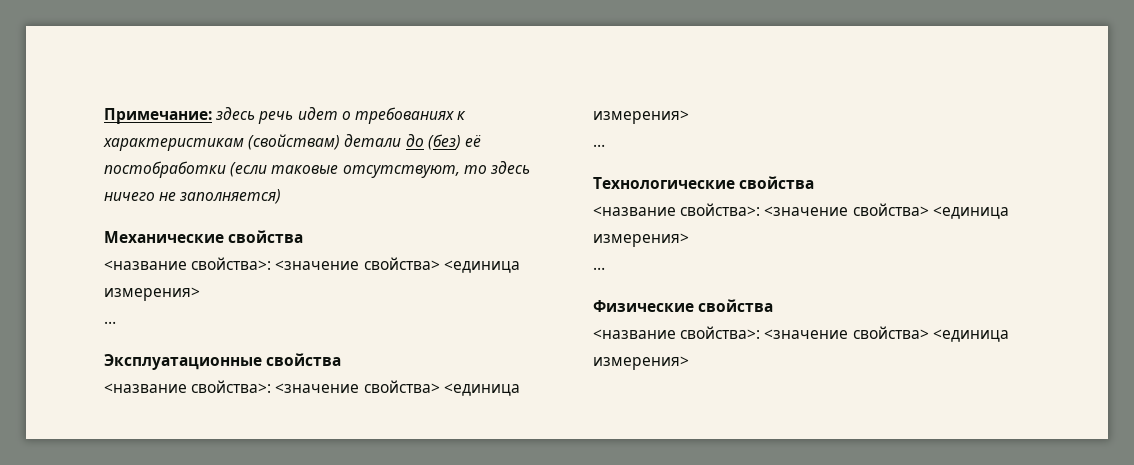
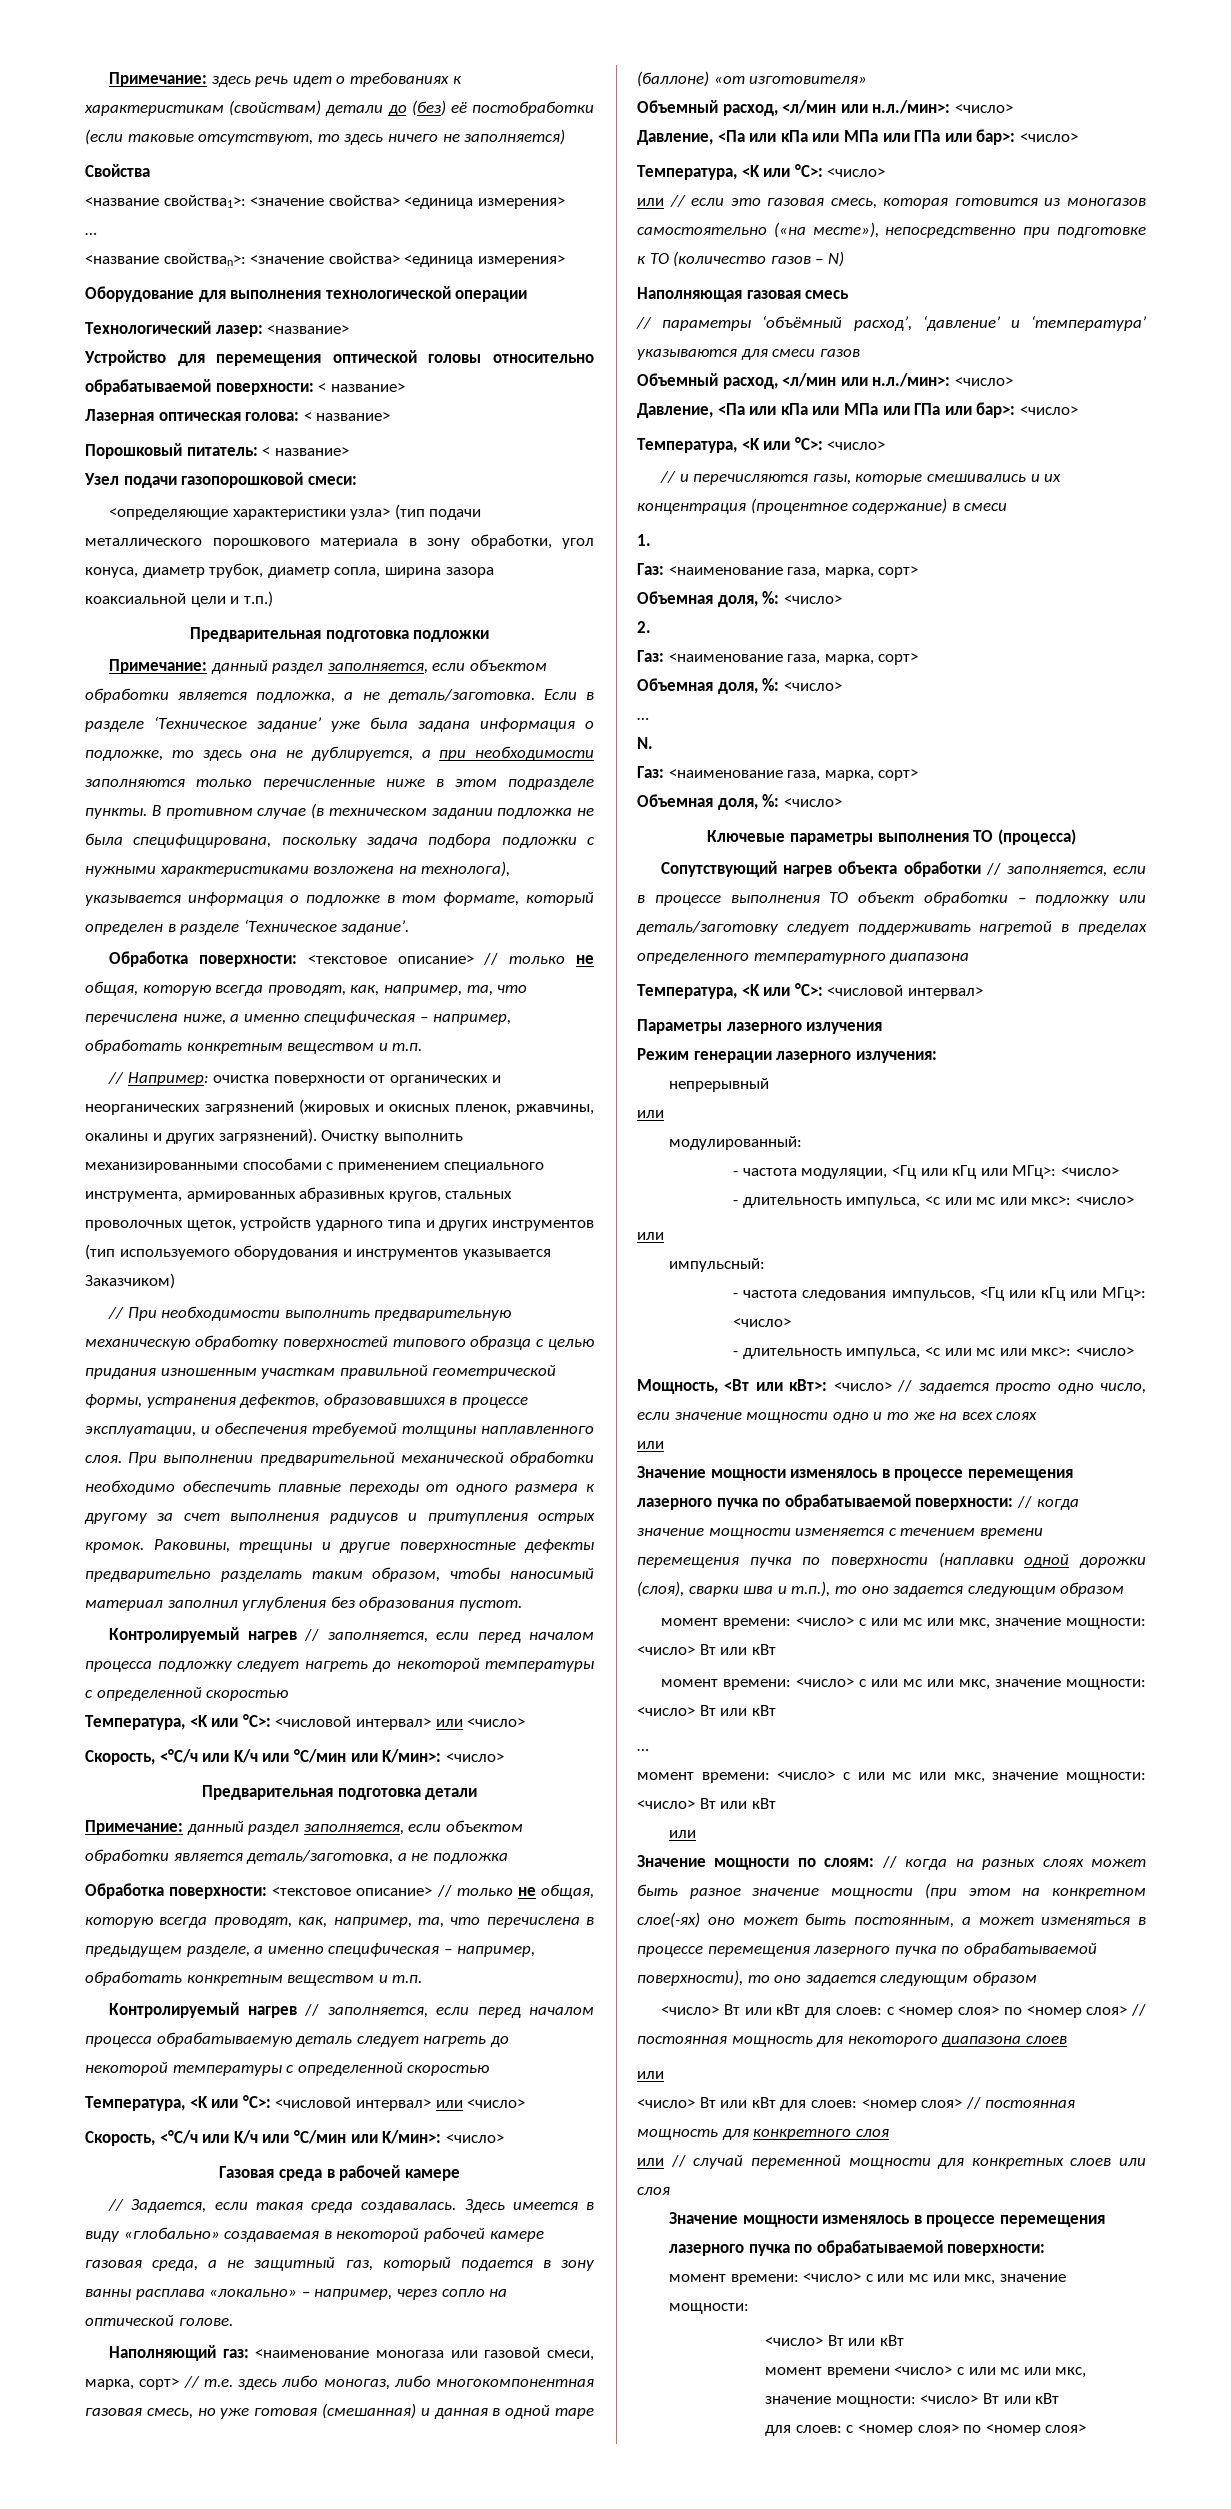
[104,230,304,243] [104,257,520,273] [104,287,200,301] [104,321,116,324] [104,353,342,370] [104,380,520,396] [593,110,689,124] [593,144,605,147] [593,176,815,189] [593,203,1009,219] [593,233,689,247] [593,267,605,270] [593,299,774,312] [593,326,1009,342] [593,356,689,370] Механические свойства // <название свойства>: <значение свойства> <единица измерения> // … // Эксплуатационные свойства // <название свойства>: <значение свойства> <единица измерения> // … // Технологические свойства // <название свойства>: <значение свойства> <единица измерения> // … // Физические свойства // <название свойства>: <значение свойства> <единица измерения> -> [85,164,150,177] [85,195,565,209] [85,233,97,235] [85,253,565,267] [85,286,528,302] [85,321,350,337] [84,350,594,366] [85,379,405,395] [85,409,391,424] [85,443,349,459] [84,472,357,488] [108,504,482,520] [85,534,594,549] [85,563,494,578] [85,591,273,607] [189,627,490,642] [108,659,547,674] [85,688,595,703] [85,716,594,732] [85,746,594,761] [85,779,594,790] [85,803,594,819] [85,833,595,848] [85,861,511,877] [85,892,594,906] [85,919,410,935] [108,951,594,967] [85,981,528,996] [85,1011,511,1025] [85,1039,423,1054] [107,1072,501,1086] [85,1099,594,1115] [85,1128,463,1144] [85,1158,545,1173] [85,1187,513,1202] [85,1217,594,1231] [85,1244,551,1260] [85,1273,175,1289] [107,1306,512,1321] [85,1335,594,1350] [85,1365,557,1379] [85,1393,528,1408] [85,1422,594,1437] [85,1451,594,1466] [85,1480,595,1495] [84,1513,595,1524] [85,1539,594,1553] [85,1567,594,1582] [85,1596,522,1611] [108,1627,594,1643] [85,1658,594,1672] [85,1687,289,1701] [85,1714,526,1730] [85,1749,504,1765] [201,1785,478,1800] [85,1820,523,1835] [85,1849,508,1864] [85,1883,595,1899] [85,1917,594,1928] [85,1943,535,1957] [85,1971,423,1986] [108,2002,594,2018] [85,2032,509,2047] [85,2062,490,2076] [85,2095,526,2111] [85,2130,504,2146] [219,2165,460,2181] [107,2199,594,2213] [85,2227,544,2242] [85,2257,594,2271] [85,2289,508,2300] [85,2315,233,2326] [108,2345,594,2361] [85,2375,594,2390] [85,2403,594,2419] [637,71,868,87] [637,100,1013,116] [637,129,1078,145] [637,164,886,180] [637,195,1146,209] [637,222,1146,238] [637,251,844,267] [637,287,850,302] [636,315,1146,331] [637,349,860,360] [637,373,1013,389] [637,402,1078,418] [637,437,886,453] [659,471,1062,485] [637,498,1008,514] [637,534,651,546] [637,563,919,578] [637,591,842,607] [637,621,651,633] [637,650,919,665] [637,678,842,694] [637,718,649,720] [637,737,653,749] [637,766,919,781] [637,794,842,810] [707,829,1076,845] [660,861,1146,877] [637,891,1146,906] [636,921,1147,935] [637,953,970,964] [637,983,983,999] [637,1019,883,1034] [637,1048,937,1063] [669,1078,770,1092] [637,1110,664,1118] [669,1136,803,1150] [733,1165,1119,1179] [733,1196,1134,1208] [637,1232,664,1240] [669,1258,766,1272] [733,1287,1146,1301] [733,1318,792,1327] [733,1347,1134,1359] [637,1379,1146,1394] [637,1412,1038,1423] [637,1441,664,1449] [637,1466,1073,1481] [637,1494,1079,1510] [637,1528,1043,1539] [637,1552,1146,1568] [637,1581,1125,1597] [660,1617,1146,1629] [637,1644,776,1655] [660,1678,1146,1690] [637,1705,776,1716] [637,1749,649,1751] [637,1771,1146,1783] [637,1798,776,1809] [669,1830,697,1838] [637,1855,1146,1870] [637,1883,1146,1899] [637,1912,1146,1928] [637,1942,1097,1957] [637,1970,1037,1986] [660,2004,1146,2018] [637,2036,1067,2047] [637,2071,664,2079] [637,2097,1076,2111] [637,2129,889,2140] [637,2155,1146,2169] [637,2187,670,2195] [669,2212,1106,2227] [669,2240,1046,2256] [669,2273,1066,2285] [669,2303,750,2314] [765,2335,905,2346] [765,2366,1087,2378] [765,2393,1060,2407] [765,2424,1087,2436] Свойства // <название свойства1>: <значение свойства> <единица измерения> // … // <название свойстваn>: <значение свойства> <единица измерения> // Оборудование для выполнения технологической операции // Технологический лазер: <название> // Устройство для перемещения оптической головы относительно обрабатываемой поверхности: < название> // Лазерная оптическая голова: < название> // Порошковый питатель: < название> // Узел подачи газопорошковой смеси: // <определяющие характеристики узла> (тип подачи металлического порошкового материала в зону обработки, угол конуса, диаметр трубок, диаметр сопла, ширина зазора коаксиальной цели и т.п.) // Предварительная подготовка подложки // Примечание: данный раздел заполняется, если объектом обработки является подложка, а не деталь/заготовка. Если в разделе ‘Техническое задание’ уже была задана информация о подложке, то здесь она не дублируется, а при необходимости заполняются только перечисленные ниже в этом подразделе пункты. В противном случае (в техническом задании подложка не была специфицирована, поскольку задача подбора подложки с нужными характеристиками возложена на технолога), указывается информация о подложке в том формате, который определен в разделе ‘Техническое задание’. // Обработка поверхности: <текстовое описание> // только не общая, которую всегда проводят, как, например, та, что перечислена ниже, а именно специфическая – например, обработать конкретным веществом и т.п. // // Например: очистка поверхности от органических и неорганических загрязнений (жировых и окисных пленок, ржавчины, окалины и других загрязнений). Очистку выполнить механизированными способами с применением специального инструмента, армированных абразивных кругов, стальных проволочных щеток, устройств ударного типа и других инструментов (тип используемого оборудования и инструментов указывается Заказчиком) // // При необходимости выполнить предварительную механическую обработку поверхностей типового образца с целью придания изношенным участкам правильной геометрической формы, устранения дефектов, образовавшихся в процессе эксплуатации, и обеспечения требуемой толщины наплавленного слоя. При выполнении предварительной механической обработки необходимо обеспечить плавные переходы от одного размера к другому за счет выполнения радиусов и притупления острых кромок. Раковины, трещины и другие поверхностные дефекты предварительно разделать таким образом, чтобы наносимый материал заполнил углубления без образования пустот. // Контролируемый нагрев // заполняется, если перед началом процесса подложку следует нагреть до некоторой температуры с определенной скоростью // Температура, <K или °C>: <числовой интервал> или <число> // Скорость, <°C/ч или K/ч или °C/мин или K/мин>: <число> // Предварительная подготовка детали // Примечание: данный раздел заполняется, если объектом обработки является деталь/заготовка, а не подложка // Обработка поверхности: <текстовое описание> // только не общая, которую всегда проводят, как, например, та, что перечислена в предыдущем разделе, а именно специфическая – например, обработать конкретным веществом и т.п. // Контролируемый нагрев // заполняется, если перед началом процесса обрабатываемую деталь следует нагреть до некоторой температуры с определенной скоростью // Температура, <K или °C>: <числовой интервал> или <число> // Скорость, <°C/ч или K/ч или °C/мин или K/мин>: <число> // Газовая среда в рабочей камере // // Задается, если такая среда создавалась. Здесь имеется в виду «глобально» создаваемая в некоторой рабочей камере газовая среда, а не защитный газ, который подается в зону ванны расплава «локально» – например, через сопло на оптической голове. // Наполняющий газ: <наименование моногаза или газовой смеси, марка, сорт> // т.е. здесь либо моногаз, либо многокомпонентная газовая смесь, но уже готовая (смешанная) и данная в одной таре (баллоне) «от изготовителя» // Объемный расход, <л/мин или н.л./мин>: <число> // Давление, <Па или кПа или МПа или ГПа или бар>: <число> // Температура, <K или °C>: <число> // или // если это газовая смесь, которая готовится из моногазов самостоятельно («на месте»), непосредственно при подготовке к ТО (количество газов – N) // Наполняющая газовая смесь // // параметры ‘объёмный расход’, ‘давление’ и ‘температура’ указываются для смеси газов // Объемный расход, <л/мин или н.л./мин>: <число> // Давление, <Па или кПа или МПа или ГПа или бар>: <число> // Температура, <K или °C>: <число> // // и перечисляются газы, которые смешивались и их концентрация (процентное содержание) в смеси // 1. // Газ: <наименование газа, марка, сорт> // Объемная доля, %: <число> // 2. // Газ: <наименование газа, марка, сорт> // Объемная доля, %: <число> // … // N. // Газ: <наименование газа, марка, сорт> // Объемная доля, %: <число> // Ключевые параметры выполнения ТО (процесса) // Сопутствующий нагрев объекта обработки // заполняется, если в процессе выполнения ТО объект обработки – подложку или деталь/заготовку следует поддерживать нагретой в пределах определенного температурного диапазона // Температура, <K или °C>: <числовой интервал> // Параметры лазерного излучения // Режим генерации лазерного излучения: // непрерывный // или // модулированный: // - частота модуляции, <Гц или кГц или МГц>: <число> // - длительность импульса, <с или мс или мкс>: <число> // или // импульсный: // - частота следования импульсов, <Гц или кГц или МГц>: <число> // - длительность импульса, <с или мс или мкс>: <число> // Мощность, <Вт или кВт>: <число> // задается просто одно число, если значение мощности одно и то же на всех слоях // или // Значение мощности изменялось в процессе перемещения лазерного пучка по обрабатываемой поверхности: // когда значение мощности изменяется с течением времени перемещения пучка по поверхности (наплавки одной дорожки (слоя), сварки шва и т.п.), то оно задается следующим образом // момент времени: <число> c или мс или мкс, значение мощности: <число> Вт или кВт // момент времени: <число> c или мс или мкс, значение мощности: <число> Вт или кВт // … // момент времени: <число> c или мс или мкс, значение мощности: <число> Вт или кВт // или // Значение мощности по слоям: // когда на разных слоях может быть разное значение мощности (при этом на конкретном слое(-ях) оно может быть постоянным, а может изменяться в процессе перемещения лазерного пучка по обрабатываемой поверхности), то оно задается следующим образом // <число> Вт или кВт для слоев: с <номер слоя> по <номер слоя> // постоянная мощность для некоторого диапазона слоев // или // <число> Вт или кВт для слоев: <номер слоя> // постоянная мощность для конкретного слоя // или // случай переменной мощности для конкретных слоев или слоя // Значение мощности изменялось в процессе перемещения лазерного пучка по обрабатываемой поверхности: // момент времени: <число> c или мс или мкс, значение мощности: // <число> Вт или кВт // момент времени <число> c или мс или мкс, значение мощности: <число> Вт или кВт // для слоев: с <номер слоя> по <номер слоя>

